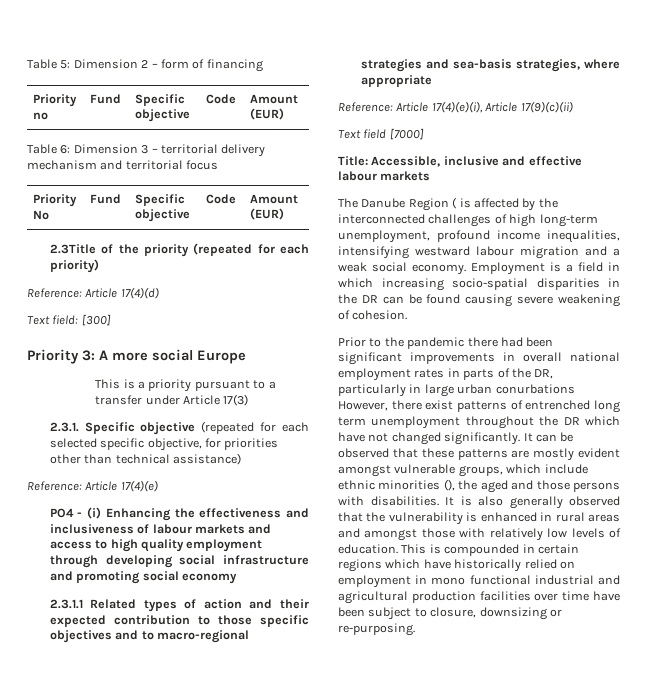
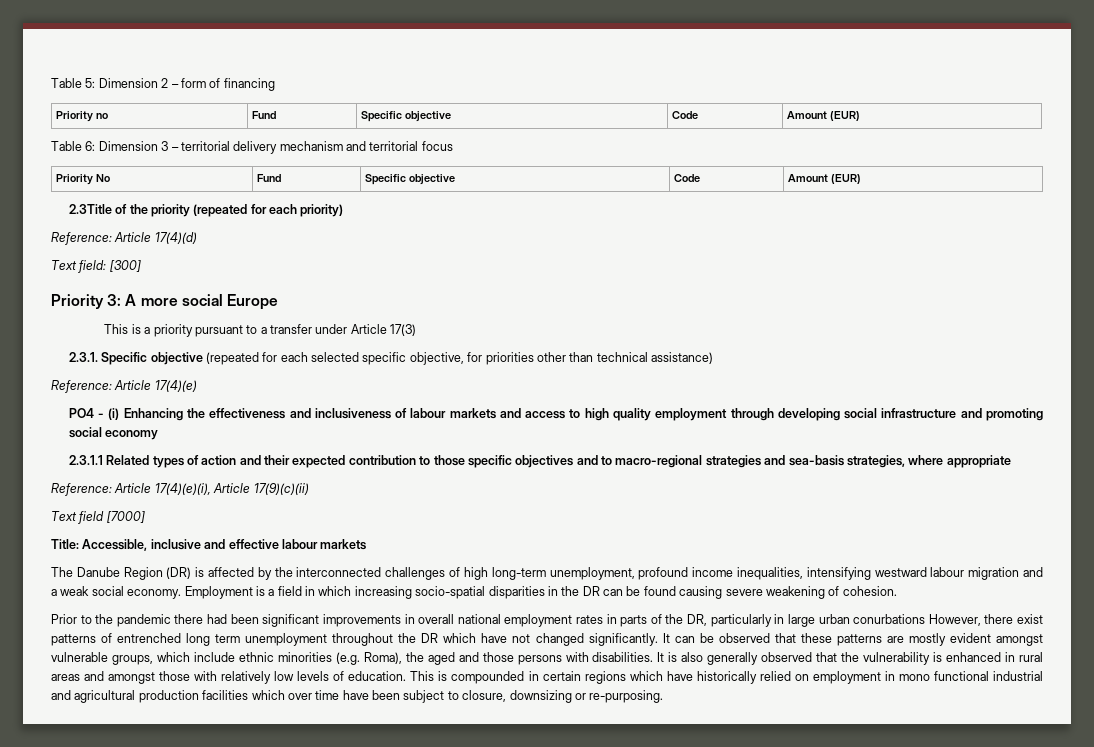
[452,197,458,209] ( -> [166,567,192,579] (DR)
[443,479,455,491] (), -> [335,652,402,665] (e.g. Roma),
(531, 596) none -> [251,690,285,700] which

